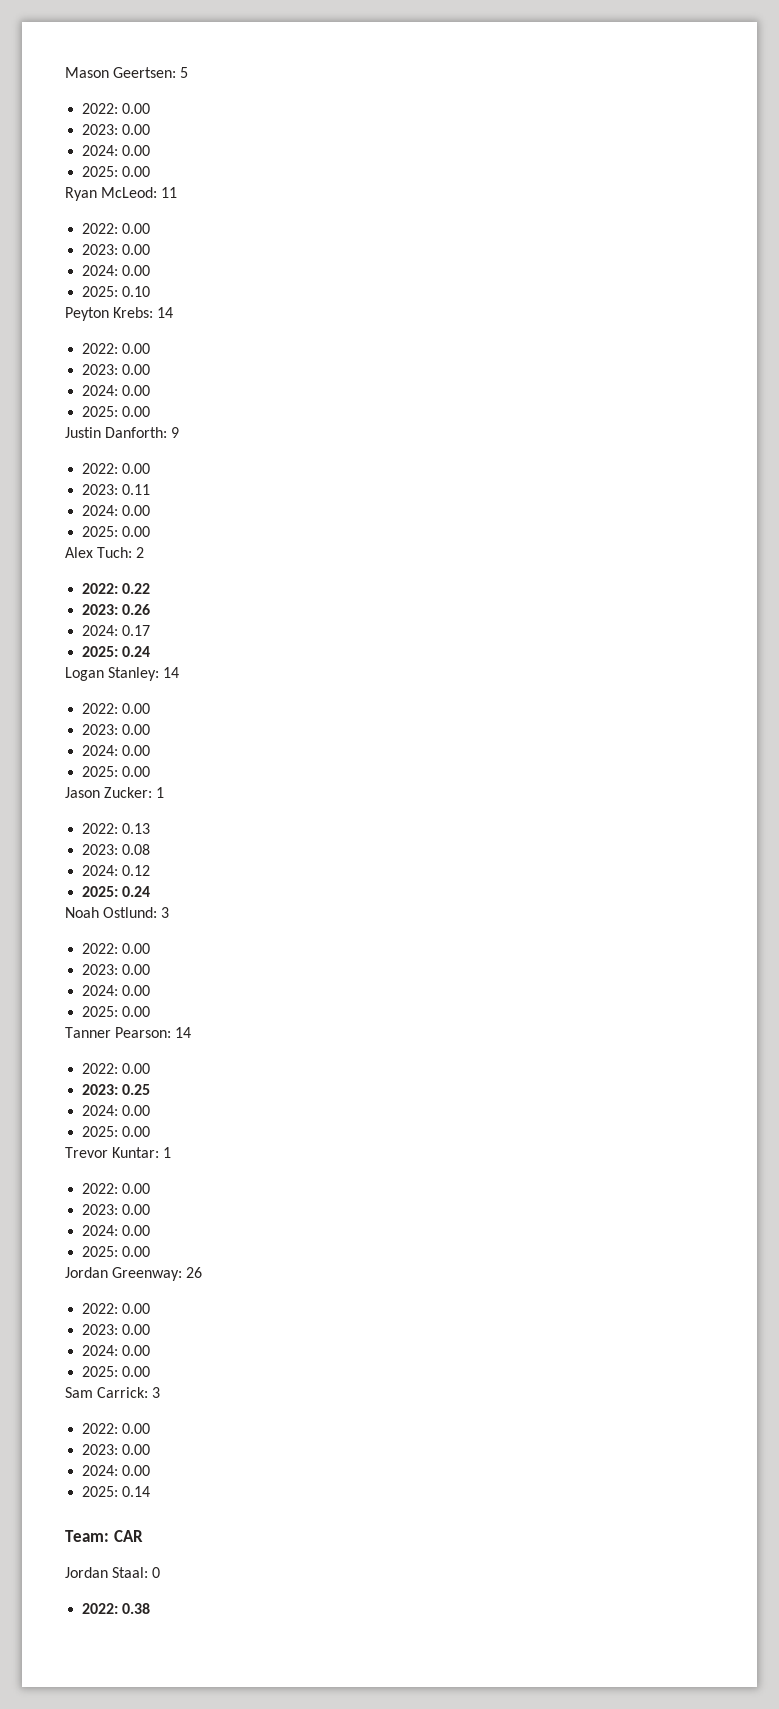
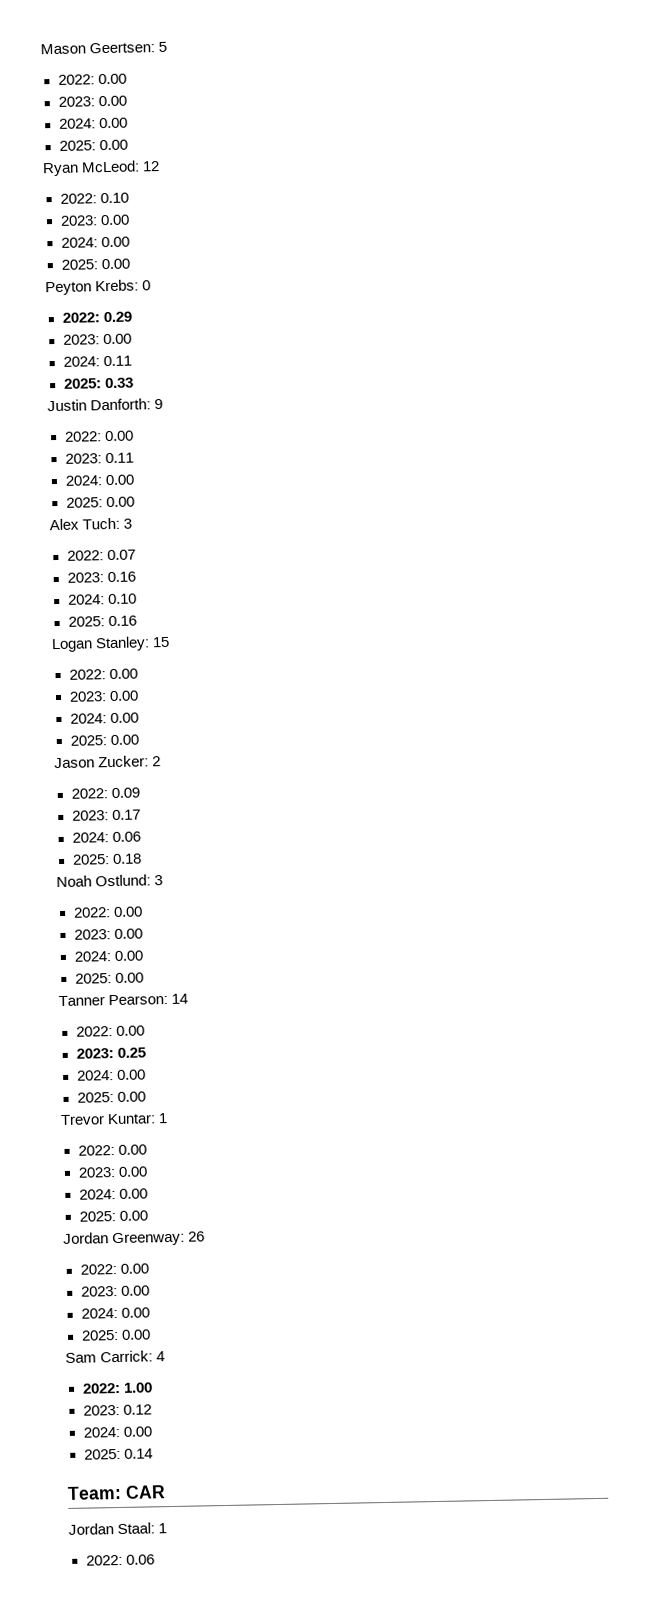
[161,187,178,198] [82,223,151,234] [82,244,151,255] [82,265,151,276] [82,286,151,297] [65,307,174,321] [82,343,151,354] [82,364,151,375] [82,385,151,396] [82,406,151,417] 11 // 2022: 0.00 // 2023: 0.00 // 2024: 0.00 // 2025: 0.10 // Peyton Krebs: 14 // 2022: 0.00 // 2023: 0.00 // 2024: 0.00 // 2025: 0.00 -> [142,160,161,172] [59,192,129,204] [59,214,130,226] [60,236,130,248] [60,258,130,270] [45,279,152,296] [61,311,132,323] [62,333,132,345] [62,355,132,367] [62,377,134,389] 12 // 2022: 0.10 // 2023: 0.00 // 2024: 0.00 // 2025: 0.00 // Peyton Krebs: 0 // 2022: 0.29 // 2023: 0.00 // 2024: 0.11 // 2025: 0.33
[136,547,145,558] [82,583,151,594] [82,604,151,615] [82,625,151,636] [82,646,151,657] 2 // 2022: 0.22 // 2023: 0.26 // 2024: 0.17 // 2025: 0.24 -> [123,518,133,529] [66,549,136,561] [66,571,136,583] [67,593,137,605] [67,615,137,627] 3 // 2022: 0.07 // 2023: 0.16 // 2024: 0.10 // 2025: 0.16
[163,667,180,678] 14 -> [152,636,171,648] 15
[156,787,165,798] [82,823,151,834] [82,844,151,855] [82,865,151,876] [82,886,151,897] 1 // 2022: 0.13 // 2023: 0.08 // 2024: 0.12 // 2025: 0.24 -> [152,756,162,767] [70,787,140,799] [71,809,141,821] [71,831,141,843] [71,853,142,865] 2 // 2022: 0.09 // 2023: 0.17 // 2024: 0.06 // 2025: 0.18
[152,1387,161,1398] [82,1423,151,1434] [82,1444,151,1455] 3 // 2022: 0.00 // 2023: 0.00 -> [156,1351,166,1362] [81,1382,153,1394] [82,1404,152,1416] 4 // 2022: 1.00 // 2023: 0.12
[152,1567,161,1578] [82,1603,151,1614] 0 // 2022: 0.38 -> [158,1523,168,1534] [85,1554,155,1566] 1 // 2022: 0.06

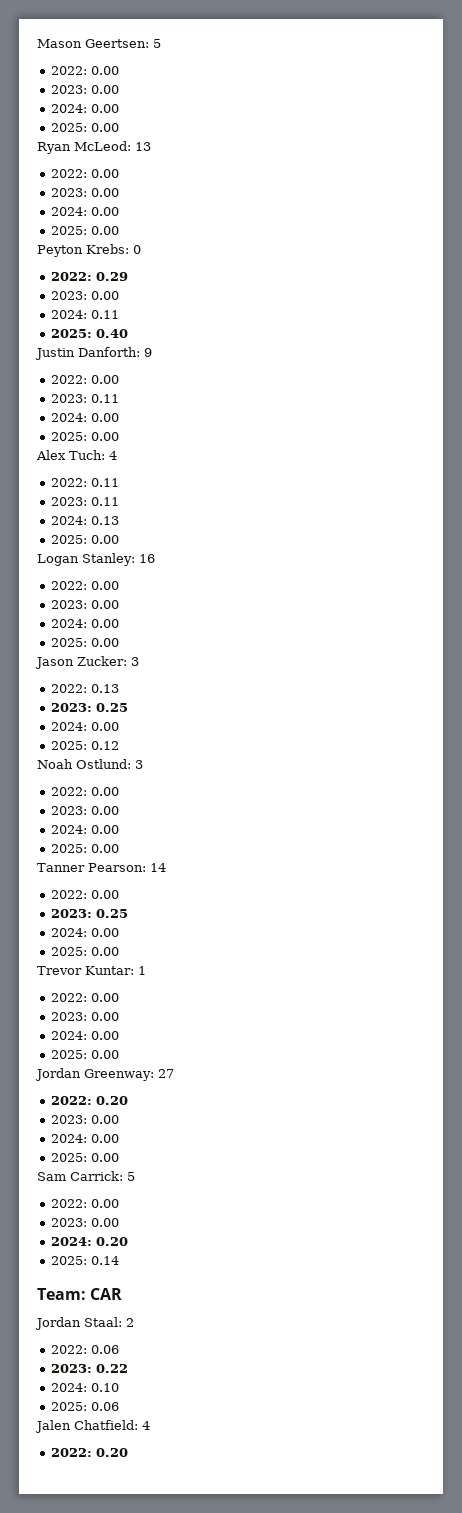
[142,160,161,172] [59,192,129,204] 12 // 2022: 0.10 -> [135,142,151,151] [50,169,119,178] 13 // 2022: 0.00
[103,377,134,389] 0.33 -> [95,329,128,338] 0.40
[123,518,133,529] [66,549,136,561] [66,571,136,583] [67,593,137,605] [67,615,137,627] 3 // 2022: 0.07 // 2023: 0.16 // 2024: 0.10 // 2025: 0.16 -> [109,451,117,460] [50,478,119,487] [50,497,119,506] [50,516,119,525] [50,535,119,544] 4 // 2022: 0.11 // 2023: 0.11 // 2024: 0.13 // 2025: 0.00
[152,636,171,648] 15 -> [139,554,155,563] 16
[152,756,162,767] [70,787,140,799] [71,809,141,821] [71,831,141,843] [71,853,142,865] 2 // 2022: 0.09 // 2023: 0.17 // 2024: 0.06 // 2025: 0.18 -> [131,657,139,666] [50,684,119,693] [50,703,128,712] [50,722,119,731] [50,741,119,750] 3 // 2022: 0.13 // 2023: 0.25 // 2024: 0.00 // 2025: 0.12
[188,1231,206,1242] [79,1263,149,1275] 26 // 2022: 0.00 -> [158,1069,174,1078] [50,1096,128,1105] 27 // 2022: 0.20
[156,1351,166,1362] [81,1382,153,1394] [82,1404,152,1416] [82,1426,152,1438] 4 // 2022: 1.00 // 2023: 0.12 // 2024: 0.00 -> [127,1172,135,1181] [50,1199,119,1208] [50,1218,119,1227] [50,1237,128,1246] 5 // 2022: 0.00 // 2023: 0.00 // 2024: 0.20
[158,1523,168,1534] 1 -> [126,1318,134,1327] 2
(155, 1559) none -> [50,1364,128,1373] [50,1383,119,1392] [50,1402,119,1411] [35,1420,150,1433] [50,1448,128,1457] // 2023: 0.22 // 2024: 0.10 // 2025: 0.06 // Jalen Chatfield: 4 // 2022: 0.20

